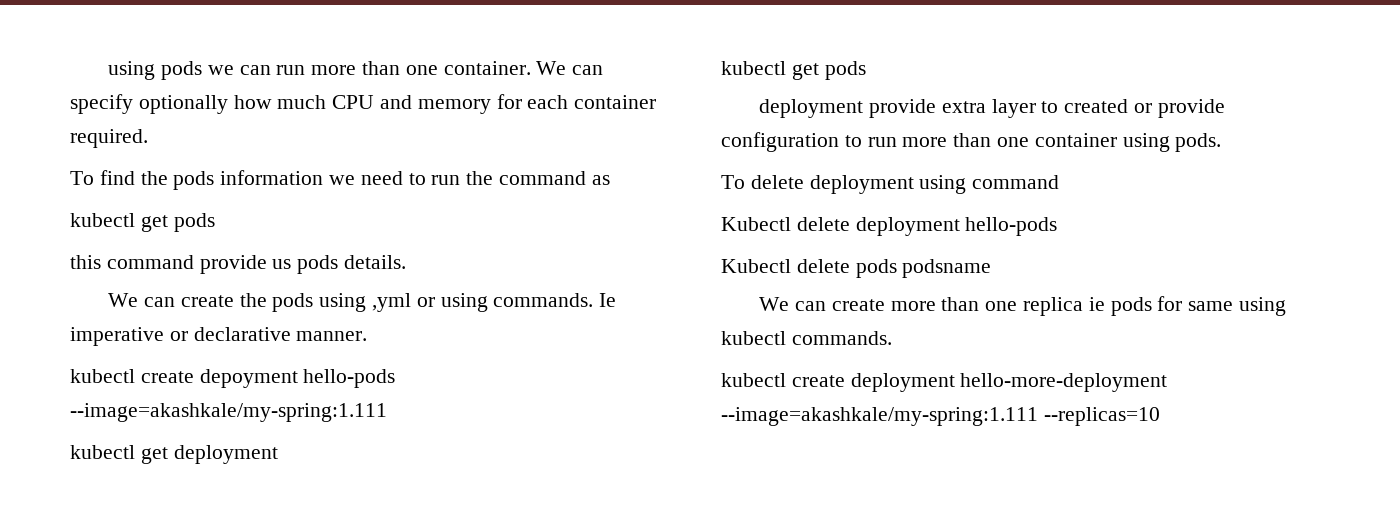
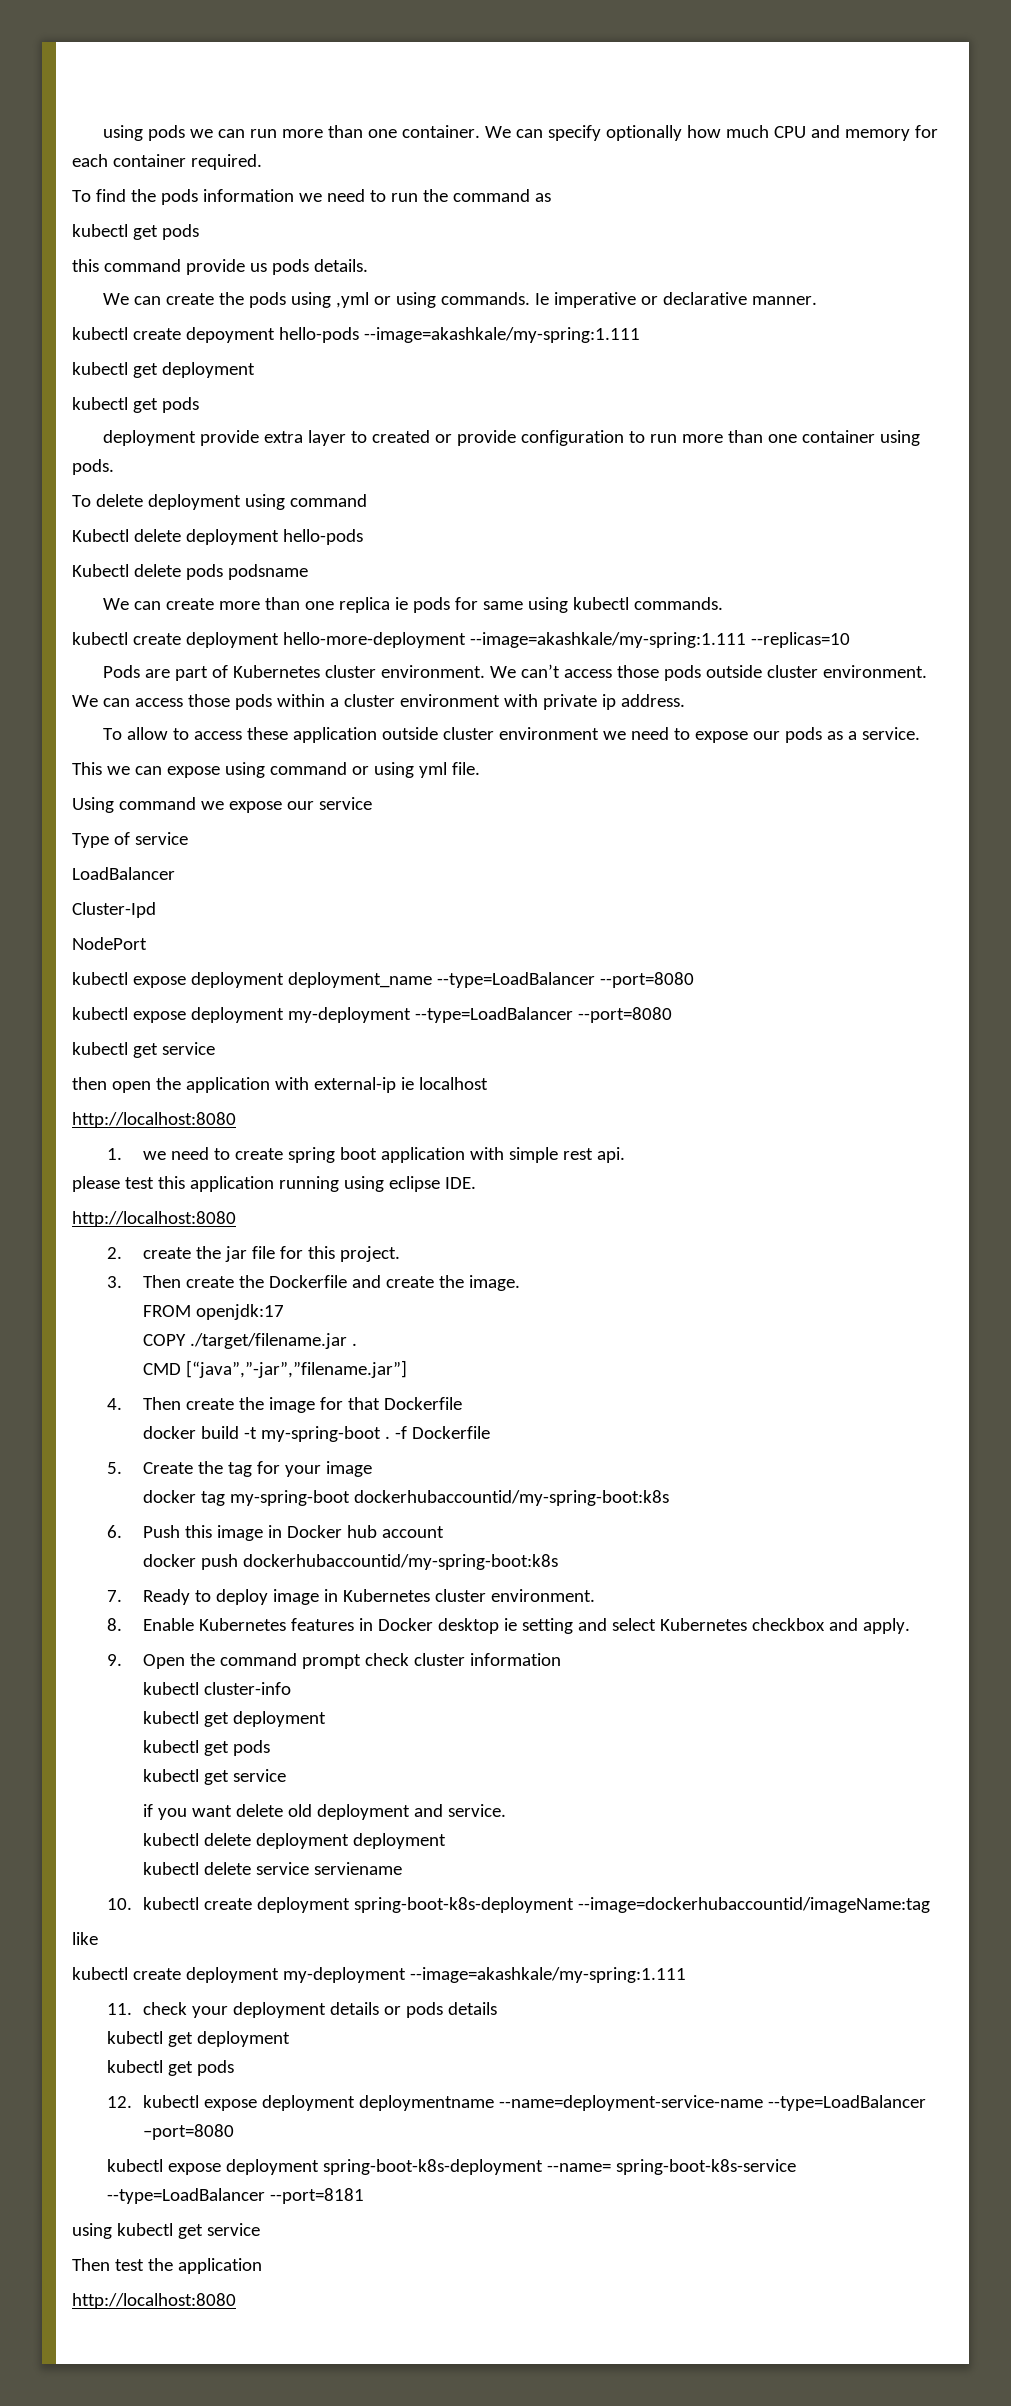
(1160, 416) none -> [102,664,927,681] [72,694,685,710] [102,727,920,743] [72,762,480,778] [72,797,372,813] [72,832,188,848] [72,867,175,880] [72,902,156,918] [72,937,147,950] [72,972,694,988] [72,1007,672,1023] [72,1042,215,1058] [72,1077,488,1093] [72,1112,236,1128] [107,1147,625,1163] [72,1176,476,1192] [72,1211,236,1227] [107,1246,400,1262] [107,1275,520,1291] [142,1304,284,1320] [142,1333,357,1349] [142,1360,407,1378] [107,1397,462,1413] [142,1426,490,1442] [107,1461,372,1477] [142,1490,669,1506] [107,1525,444,1541] [142,1554,558,1570] [107,1589,595,1605] [107,1618,910,1634] [107,1653,561,1669] [142,1682,291,1695] [142,1711,326,1727] [142,1740,270,1756] [142,1769,286,1785] [142,1804,506,1820] [142,1833,446,1849] [142,1862,402,1875] [107,1897,930,1913] [72,1932,98,1945] [72,1967,686,1983] [107,2002,497,2018] [107,2031,291,2047] [107,2060,235,2076] [107,2095,926,2111] [142,2124,234,2140] [107,2159,797,2175] [107,2188,365,2204] [72,2223,260,2239] [72,2258,262,2274] [72,2293,236,2309] // Pods are part of Kubernetes cluster environment. We can’t access those pods outside cluster environment. We can access those pods within a cluster environment with private ip address. // To allow to access these application outside cluster environment we need to expose our pods as a service. // This we can expose using command or using yml file. // Using command we expose our service // Type of service // LoadBalancer // Cluster-Ipd // NodePort // kubectl expose deployment deployment_name --type=LoadBalancer --port=8080 // kubectl expose deployment my-deployment --type=LoadBalancer --port=8080 // kubectl get service // then open the application with external-ip ie localhost // http://localhost:8080 // 1. we need to create spring boot application with simple rest api. // please test this application running using eclipse IDE. // http://localhost:8080 // 2. create the jar file for this project. // 3. Then create the Dockerfile and create the image. // FROM openjdk:17 // COPY ./target/filename.jar . // CMD [“java”,”-jar”,”filename.jar”] // 4. Then create the image for that Dockerfile // docker build -t my-spring-boot . -f Dockerfile // 5. Create the tag for your image // docker tag my-spring-boot dockerhubaccountid/my-spring-boot:k8s // 6. Push this image in Docker hub account // docker push dockerhubaccountid/my-spring-boot:k8s // 7. Ready to deploy image in Kubernetes cluster environment. // 8. Enable Kubernetes features in Docker desktop ie setting and select Kubernetes checkbox and apply. // 9. Open the command prompt check cluster information // kubectl cluster-info // kubectl get deployment // kubectl get pods // kubectl get service // if you want delete old deployment and service. // kubectl delete deployment deployment // kubectl delete service serviename // 10. kubectl create deployment spring-boot-k8s-deployment --image=dockerhubaccountid/imageName:tag // like // kubectl create deployment my-deployment --image=akashkale/my-spring:1.111 // 11. check your deployment details or pods details // kubectl get deployment // kubectl get pods // 12. kubectl expose deployment deploymentname --name=deployment-service-name --type=LoadBalancer –port=8080 // kubectl expose deployment spring-boot-k8s-deployment --name= spring-boot-k8s-service --type=LoadBalancer --port=8181 // using kubectl get service // Then test the application // http://localhost:8080

